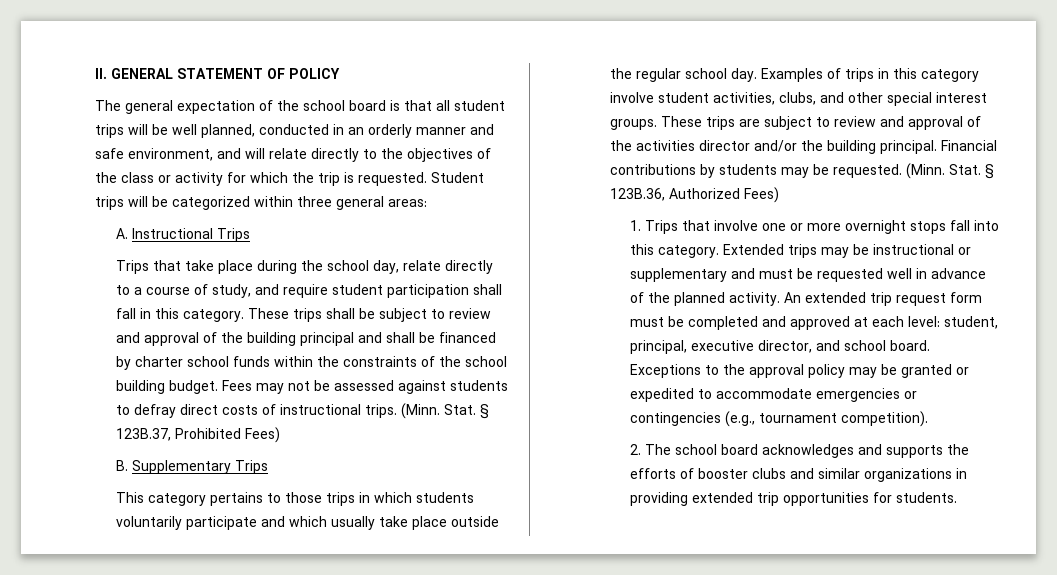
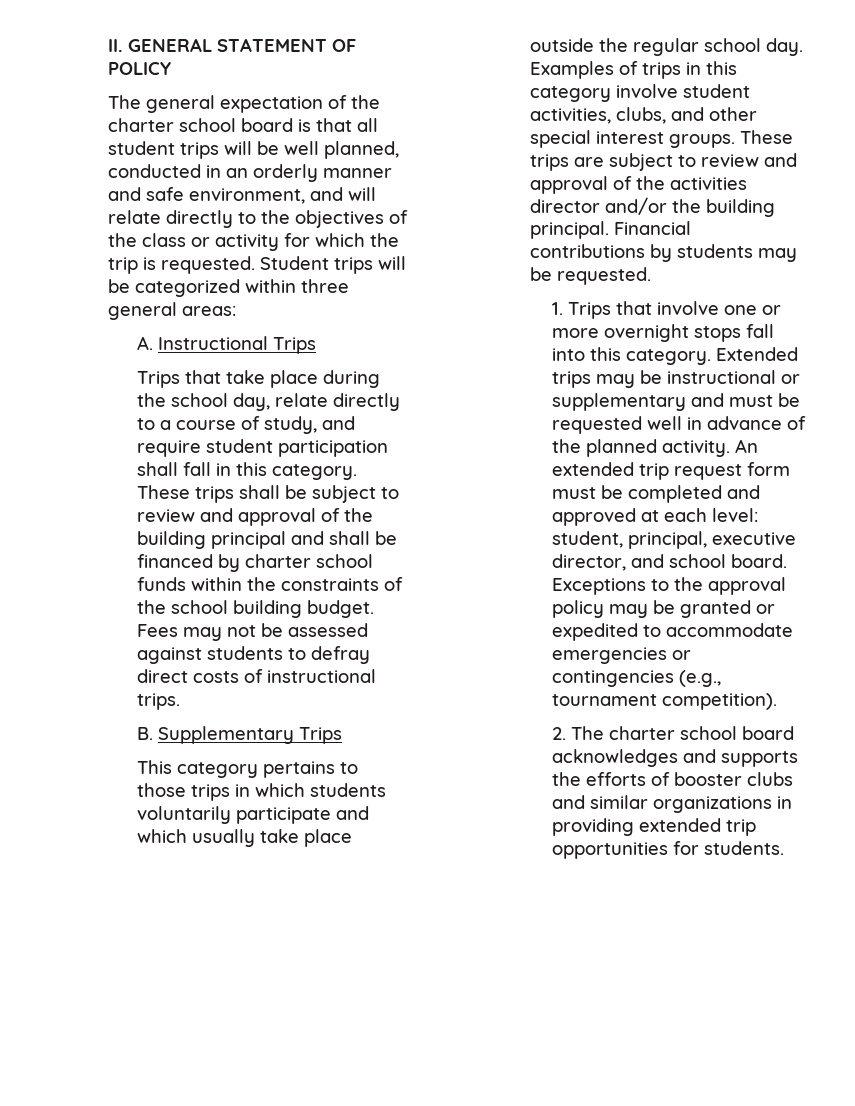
(300, 105) none -> [108,118,175,132] charter
[400,403,489,419] [115,427,280,443] (Minn. Stat. § 123B.37, Prohibited Fees) -> (181, 701) none
[905,163,994,179] [609,187,779,203] (Minn. Stat. § 123B.36, Authorized Fees) -> (652, 276) none
(671, 449) none -> [608,726,675,740] charter

